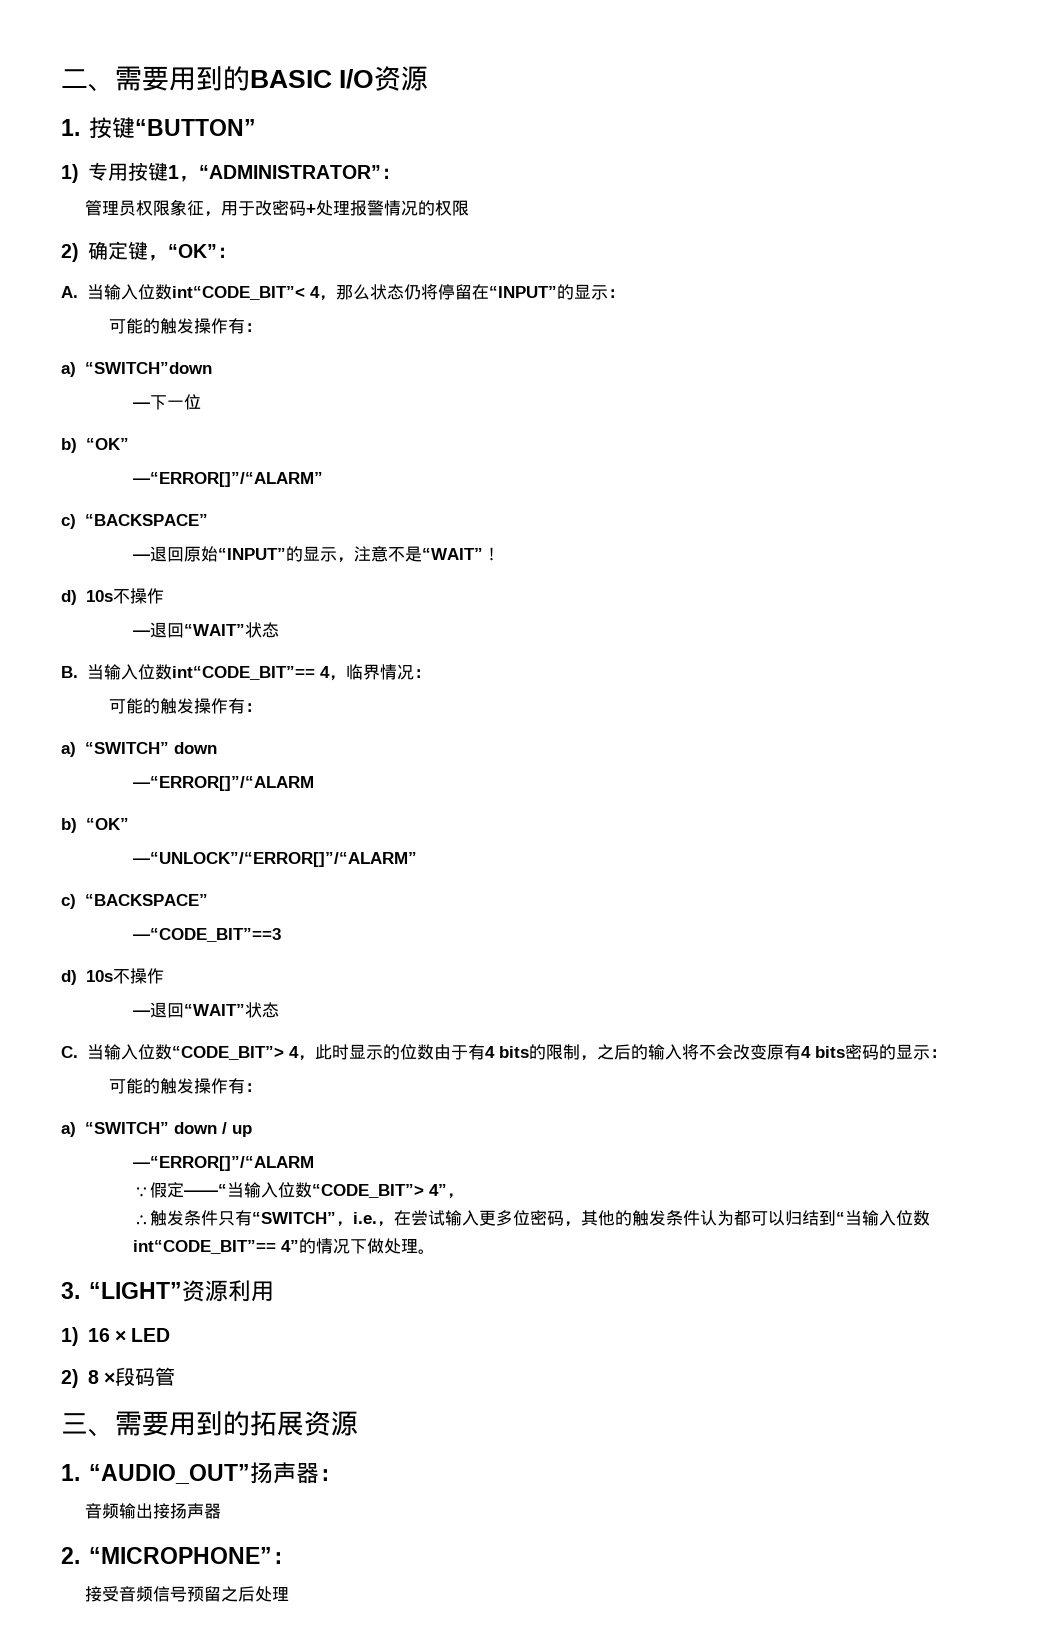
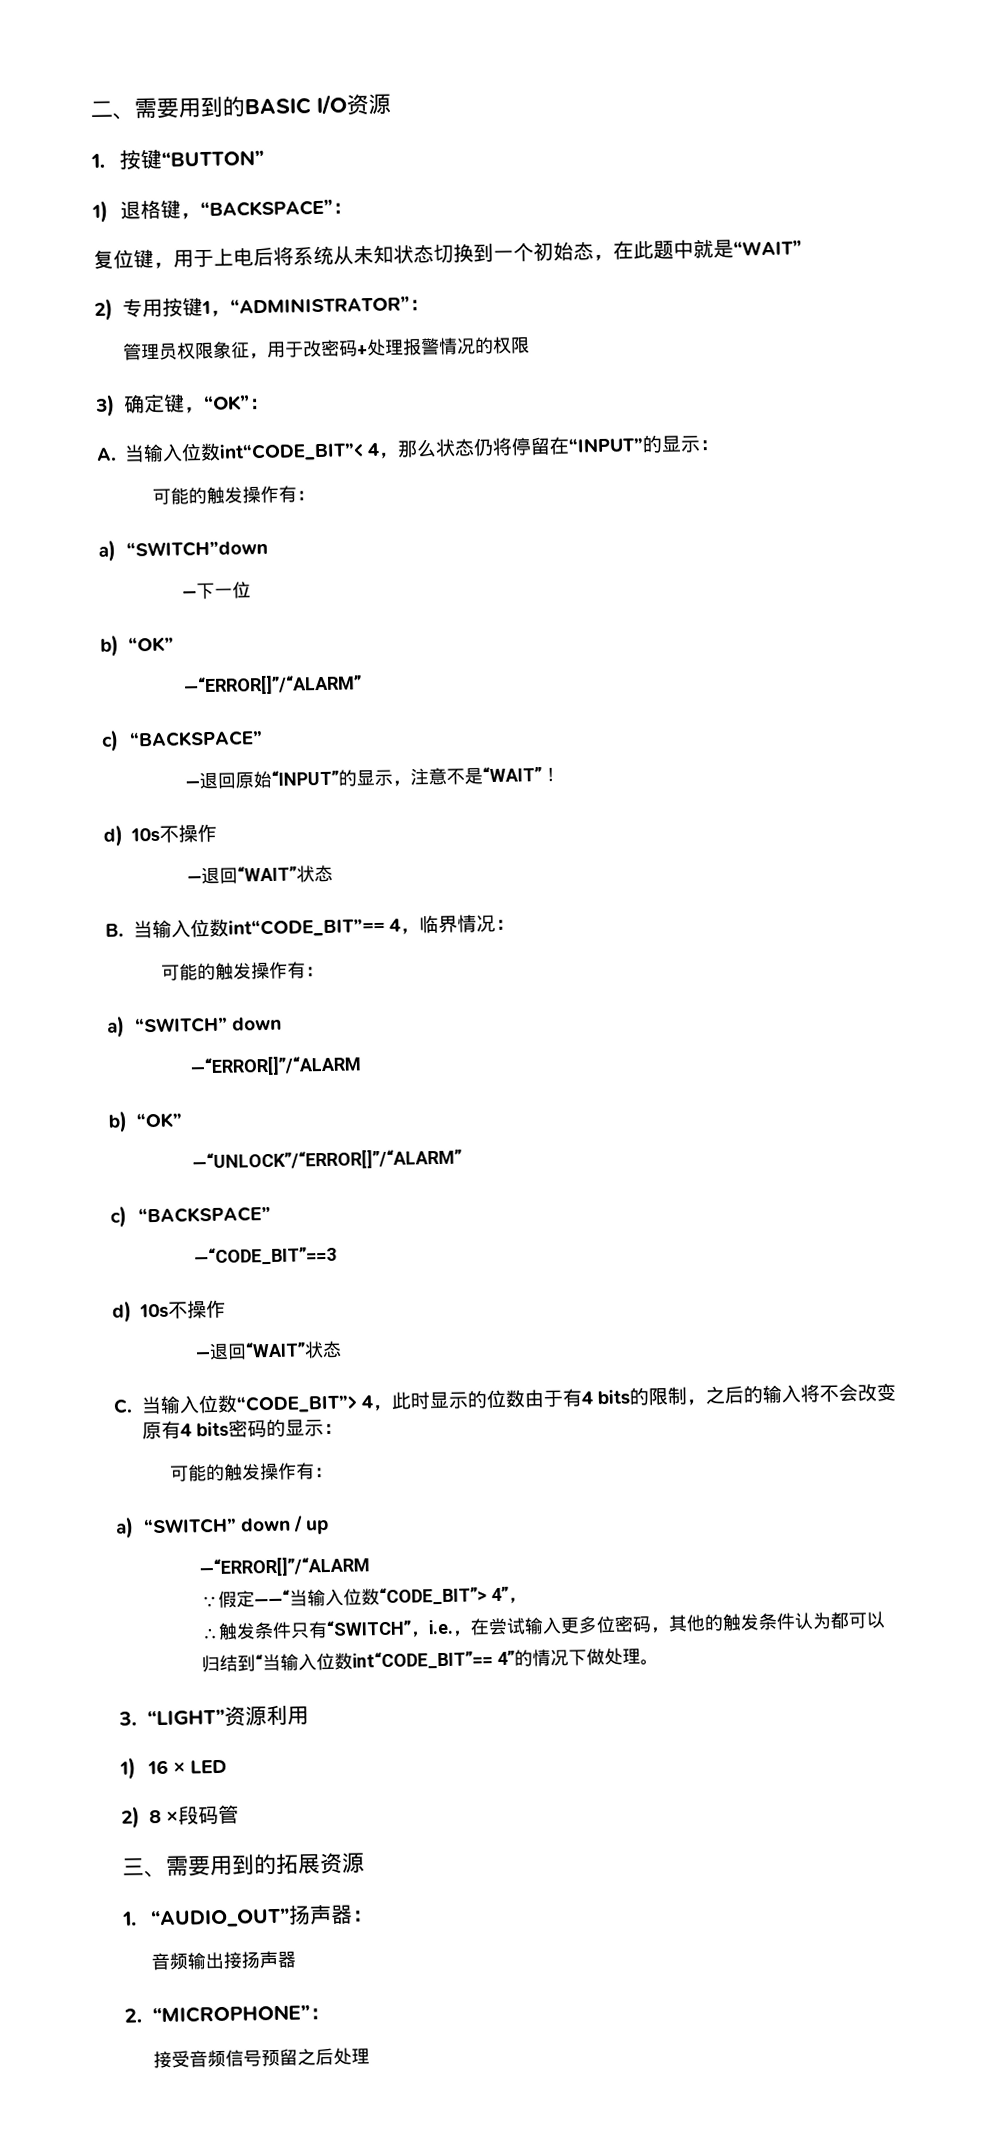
(79, 173) none -> [119,198,353,220] [93,238,802,269] [94,298,113,321] 退格键，“BACKSPACE”： // 复位键，用于上电后将系统从未知状态切换到一个初始态，在此题中就是“WAIT” // 2)
[61,243,79,262] 2) -> [94,394,115,417] 3)

